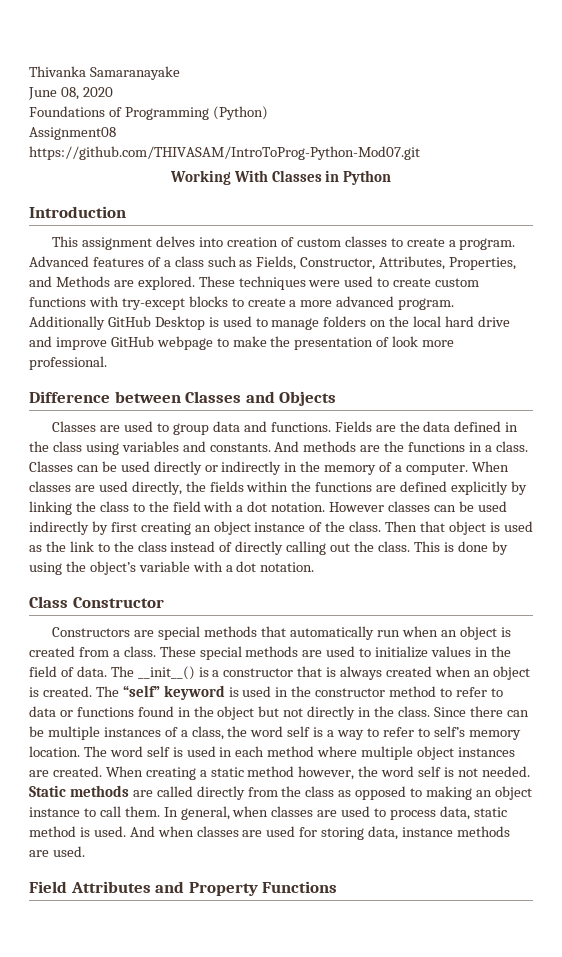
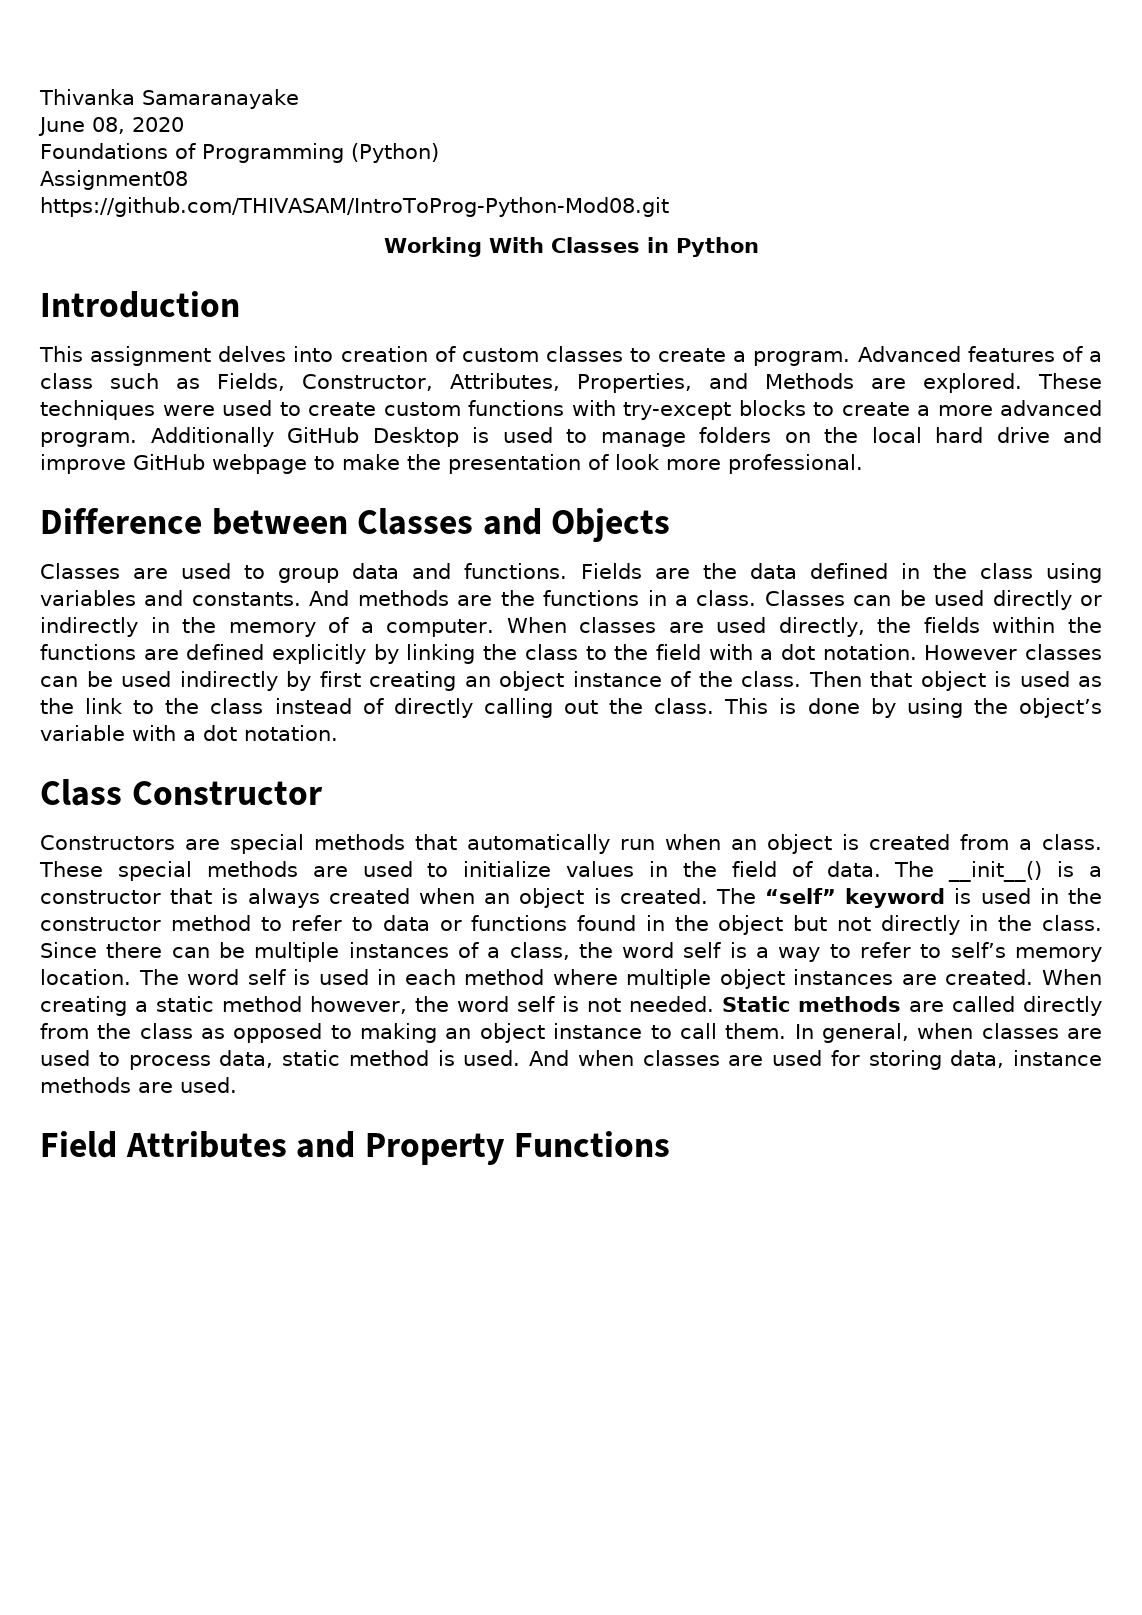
[29,146,420,160] https://github.com/THIVASAM/IntroToProg-Python-Mod07.git -> [40,197,669,217] https://github.com/THIVASAM/IntroToProg-Python-Mod08.git

